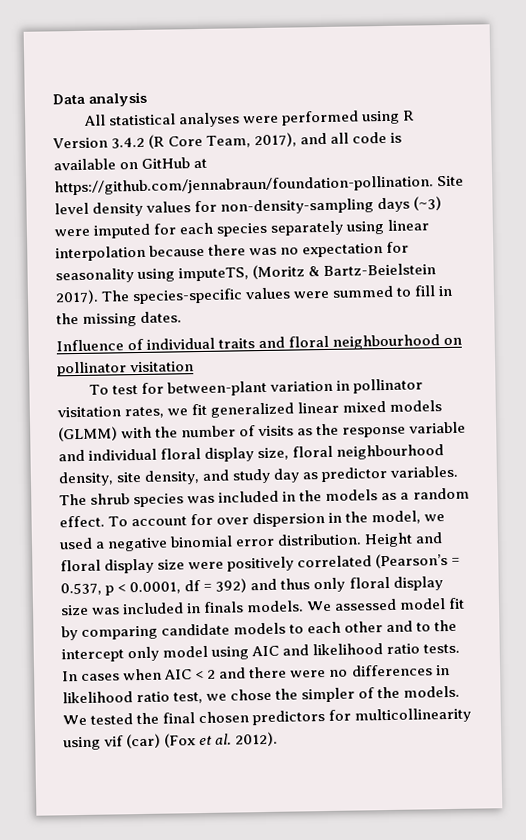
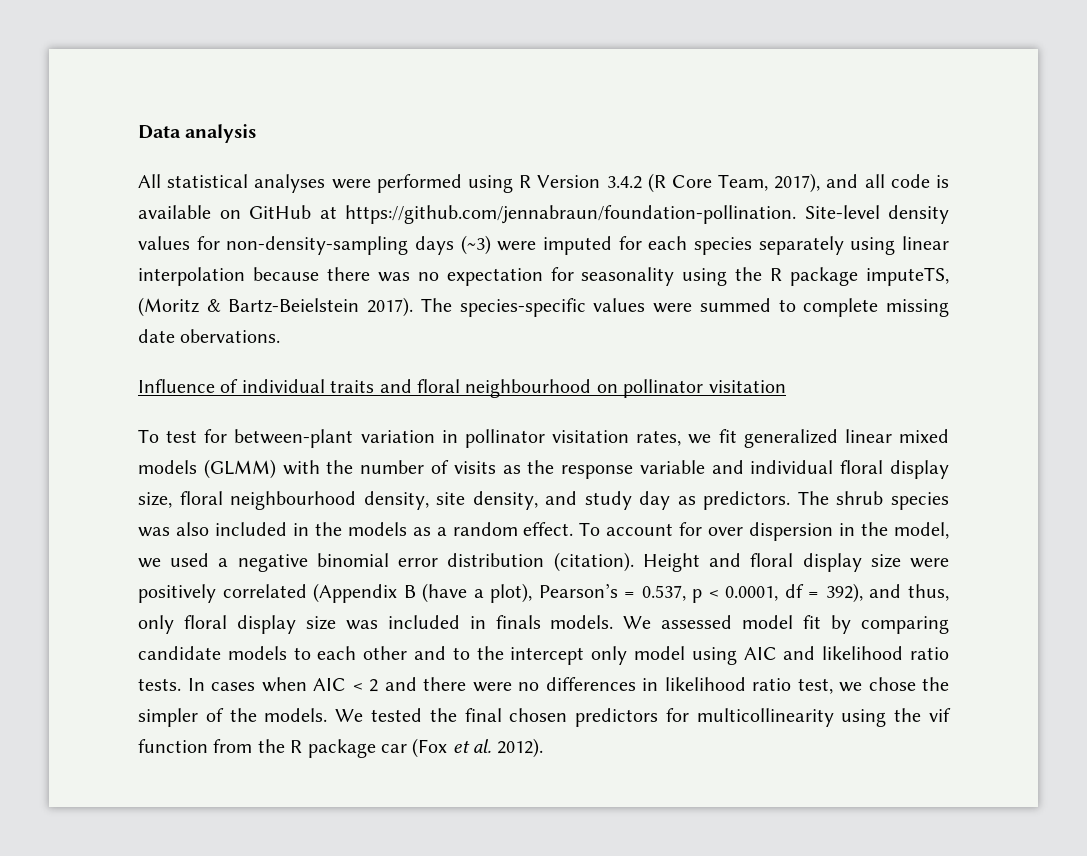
[437,175,465,187] [54,202,89,215] Site level -> [804,205,880,219] Site-level
(176, 275) none -> [735,267,859,286] the R package
[414,285,454,297] [56,311,183,327] fill in the missing dates. -> [803,298,950,317] [138,329,281,343] complete missing date obervations.
[321,465,459,483] predictor variables. -> [703,491,791,510] predictors.
(216, 499) none -> [175,522,209,536] also
[277,533,363,546] distribution. -> [447,552,634,572] distribution (citation).
[375,553,449,569] (Pearson’s -> [313,583,618,603] (Appendix B (have a plot), Pearson’s
[215,578,311,593] 392) and thus -> [825,583,949,603] 392), and thus,
[104,733,162,749] vif (car) -> [894,708,952,722] [138,739,407,758] the vif function from the R package car

